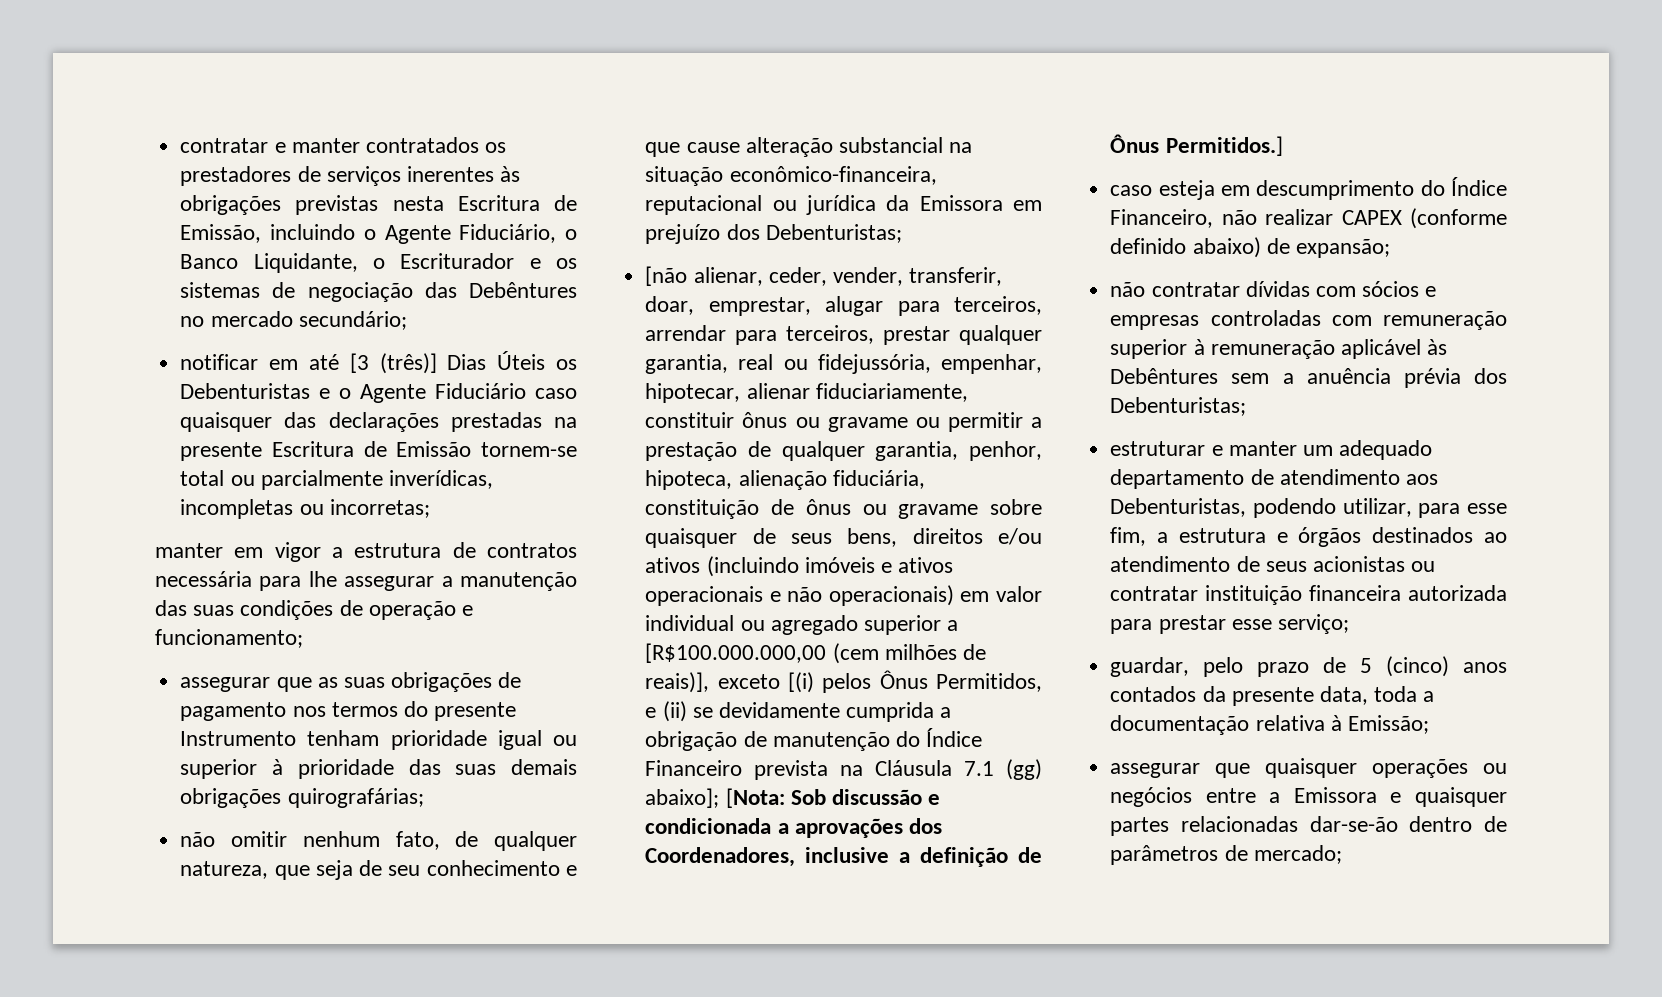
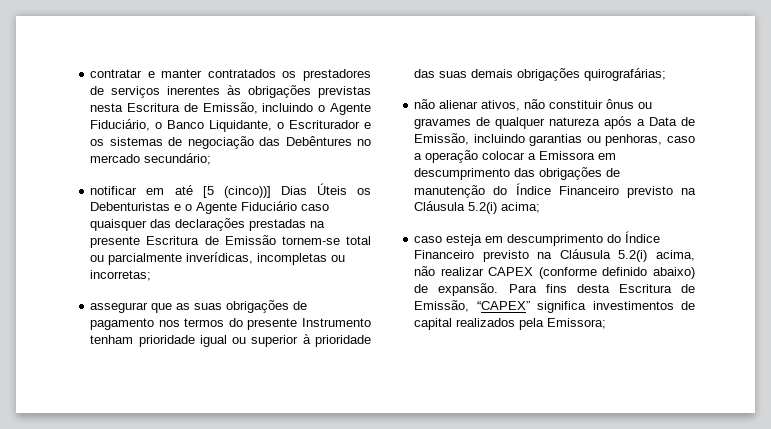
[349,353,437,374] [3 (três)] -> [202,186,271,198] [5 (cinco))]
[155,542,577,562] [155,571,577,591] [155,600,474,620] [155,629,303,648] // manter em vigor a estrutura de contratos necessária para lhe assegurar a manutenção das suas condições de operação e funcionamento; -> (152, 275) none
[231,831,577,851] [180,860,577,880] [645,137,973,157] [645,166,937,186] [645,195,1042,215] [645,224,902,244] [645,266,1003,286] [645,296,1042,316] [645,325,1042,345] [645,354,1042,374] [645,383,968,403] [645,412,1042,432] [645,441,1042,461] [645,470,925,490] [645,499,1042,519] [645,528,1042,548] [645,556,954,577] [645,585,1042,606] [645,615,959,635] [645,643,986,664] [645,670,1042,693] [645,701,952,722] [645,731,738,751] omitir nenhum fato, de qualquer natureza, que seja de seu conhecimento e que cause alteração substancial na situação econômico-financeira, reputacional ou jurídica da Emissora em prejuízo dos Debenturistas; // [não alienar, ceder, vender, transferir, doar, emprestar, alugar para terceiros, arrendar para terceiros, prestar qualquer garantia, real ou fidejussória, empenhar, hipotecar, alienar fiduciariamente, constituir ônus ou gravame ou permitir a prestação de qualquer garantia, penhor, hipoteca, alienação fiduciária, constituição de ônus ou gravame sobre quaisquer de seus bens, direitos e/ou ativos (incluindo imóveis e ativos operacionais e não operacionais) em valor individual ou agregado superior a [R$100.000.000,00 (cem milhões de reais)], exceto [(i) pelos Ônus Permitidos, e (ii) se devidamente cumprida a obrigação -> [439,99,653,111] [414,116,695,129] [414,133,695,146] [414,150,617,163] [414,167,603,180] alienar ativos, não constituir ônus ou gravames de qualquer natureza após a Data de Emissão, incluindo garantias ou penhoras, caso a operação colocar a Emissora em descumprimento das obrigações
[754,759,1042,780] [645,788,941,808] [645,818,942,838] [645,847,1042,867] [1110,134,1283,156] prevista na Cláusula 7.1 (gg) abaixo]; [Nota: Sob discussão e condicionada a aprovações dos Coordenadores, inclusive a definição de Ônus Permitidos.] -> [626,186,696,198] [414,201,541,214] previsto na Cláusula 5.2(i) acima;
[1110,209,1214,228] Financeiro, -> [414,249,695,262] Financeiro previsto na Cláusula 5.2(i) acima,
[1295,239,1390,258] [1110,281,1437,297] [1110,310,1507,330] [1110,339,1448,359] [1110,368,1507,388] [1110,397,1247,416] [1110,440,1433,460] [1110,469,1438,489] [1110,498,1507,518] [1110,527,1507,547] [1110,556,1436,572] [1110,585,1507,605] [1110,614,1349,634] [1110,656,1507,677] [1110,686,1435,706] [1110,715,1429,735] [1110,758,1507,778] [1110,787,1507,807] [1110,816,1507,836] [1110,845,1342,865] expansão; // não contratar dívidas com sócios e empresas controladas com remuneração superior à remuneração aplicável às Debêntures sem a anuência prévia dos Debenturistas; // estruturar e manter um adequado departamento de atendimento aos Debenturistas, podendo utilizar, para esse fim, a estrutura e órgãos destinados ao atendimento de seus acionistas ou contratar instituição financeira autorizada para prestar esse serviço; // guardar, pelo prazo de 5 (cinco) anos contados da presente data, toda a documentação relativa à Emissão; // assegurar que quaisquer operações ou negócios entre a Emissora e quaisquer partes relacionadas dar-se-ão dentro de parâmetros de mercado; -> [438,283,695,296] [414,300,695,313] [414,318,607,330] expansão. Para fins desta Escritura de Emissão, “CAPEX” significa investimentos de capital realizados pela Emissora;

